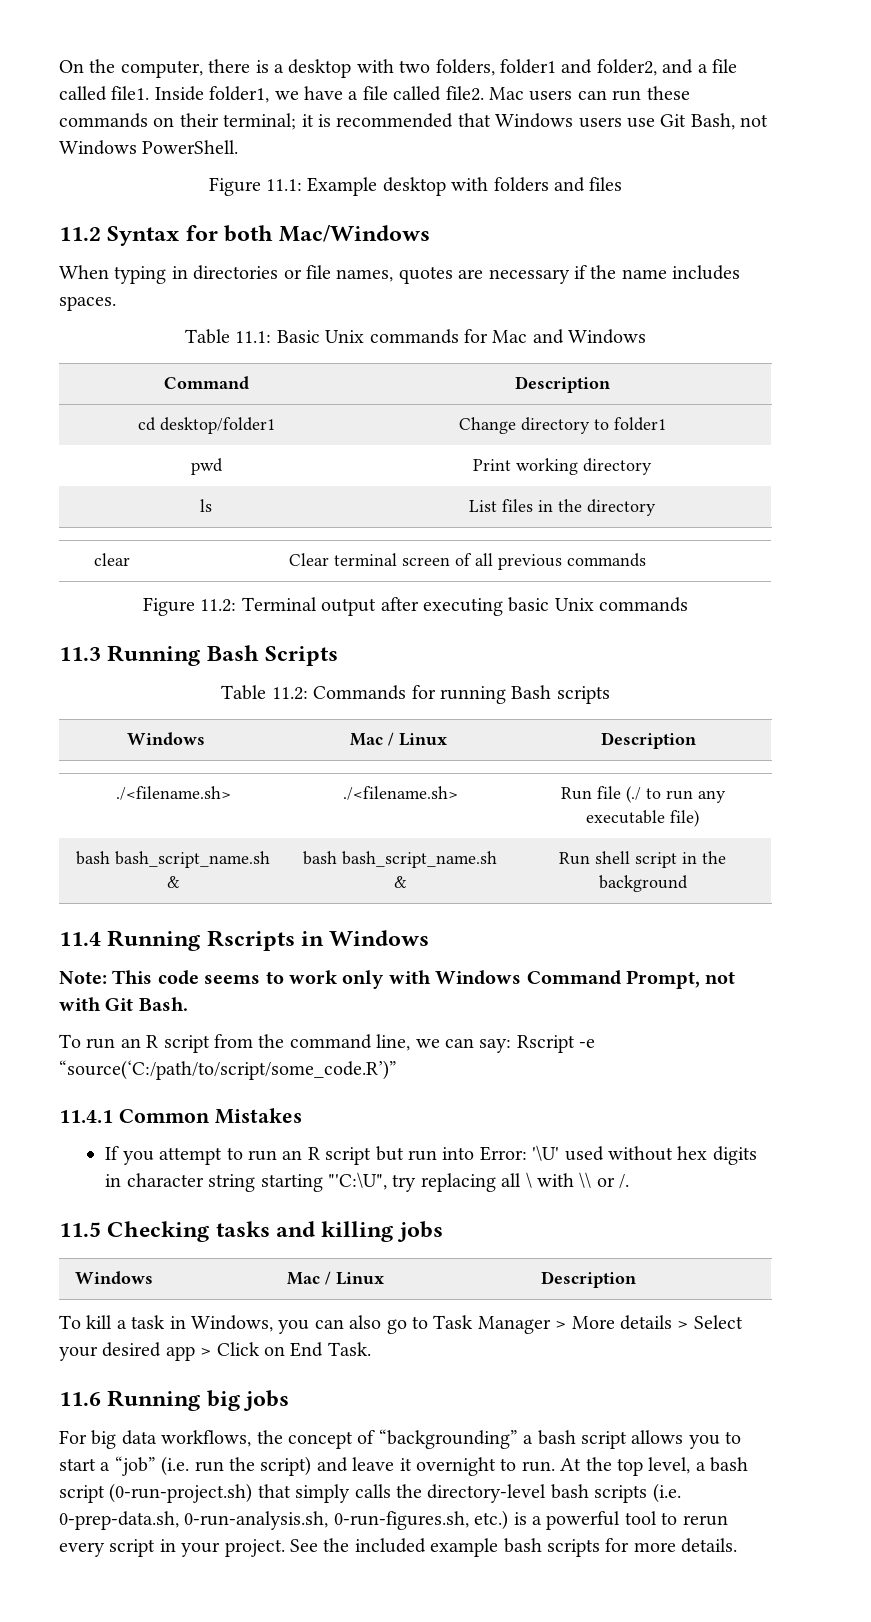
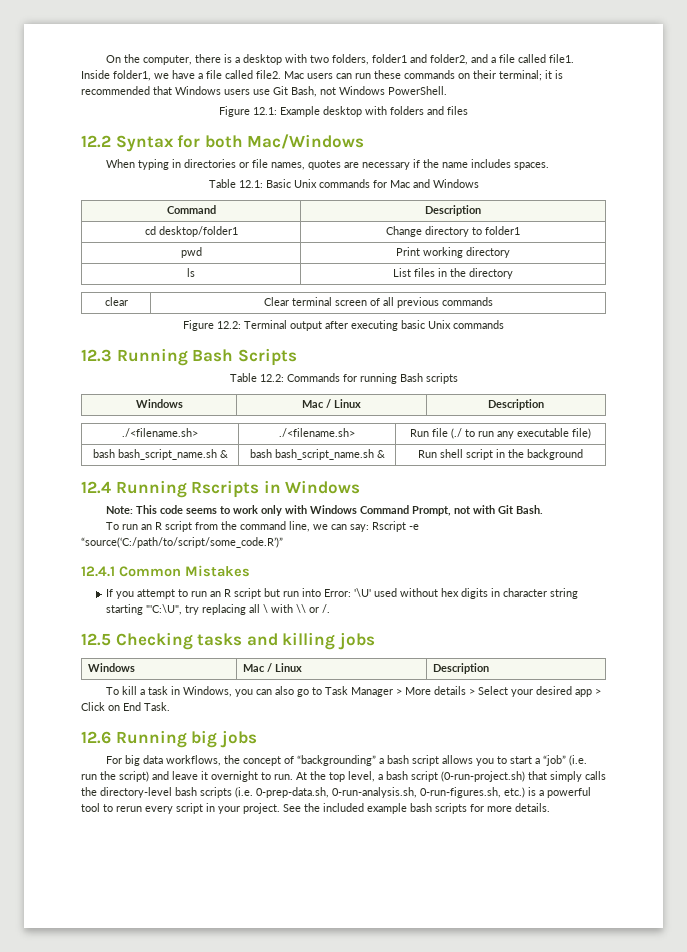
[266,179,302,191] 11.1: -> [253,107,277,115] 12.1:
[59,227,101,241] 11.2 -> [81,135,111,148] 12.2
[235,331,272,343] 11.1: -> [238,180,263,188] 12.1:
[200,599,237,612] 11.2: -> [217,321,241,329] 12.2:
[59,647,101,661] 11.3 -> [81,349,112,362] 12.3
[271,687,308,700] 11.2: -> [259,374,284,382] 12.2:
[59,932,101,946] 11.4 -> [81,481,111,494] 12.4
[59,1110,113,1123] 11.4.1 -> [81,566,115,577] 12.4.1
[59,1222,101,1237] 11.5 -> [81,633,111,646] 12.5
[59,1392,101,1406] 11.6 -> [81,731,111,744] 12.6

